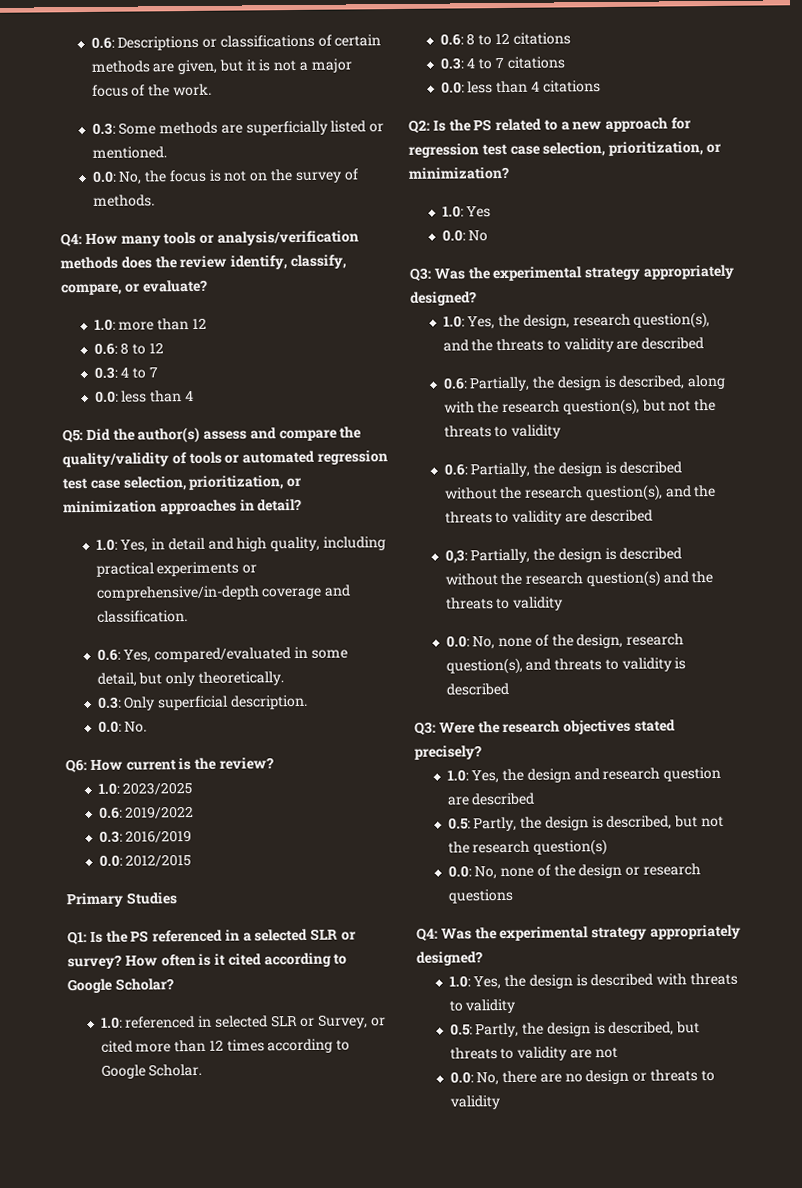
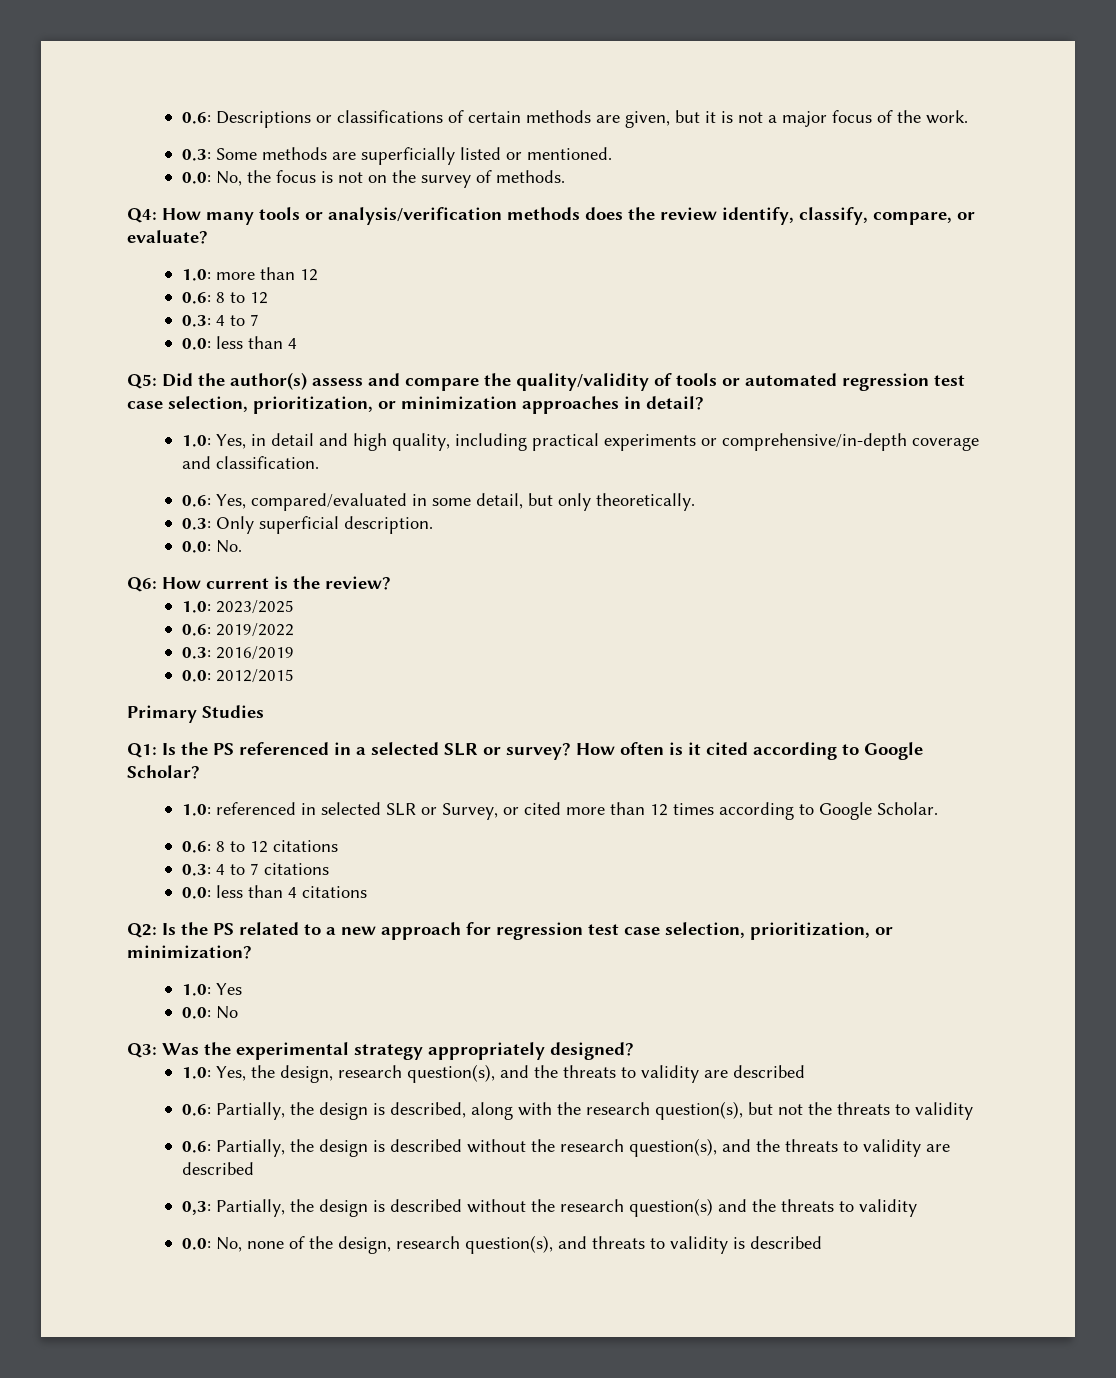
[414,719,676,735] [414,745,482,760] [446,766,722,784] [446,792,536,806] [447,815,724,832] [447,839,608,856] [447,863,701,880] [447,888,513,904] [416,924,741,942] [416,951,483,966] [448,972,738,990] [448,998,517,1014] [449,1021,701,1038] [449,1046,618,1061] [449,1069,715,1086] [449,1095,500,1110] // Q3: Were the research objectives stated precisely? // 1.0: Yes, the design and research question are described // 0.5: Partly, the design is described, but not the research question(s) // 0.0: No, none of the design or research questions // Q4: Was the experimental strategy appropriately designed? // 1.0: Yes, the design is described with threats to validity // 0.5: Partly, the design is described, but threats to validity are not // 0.0: No, there are no design or threats to validity -> (822, 1242) none

